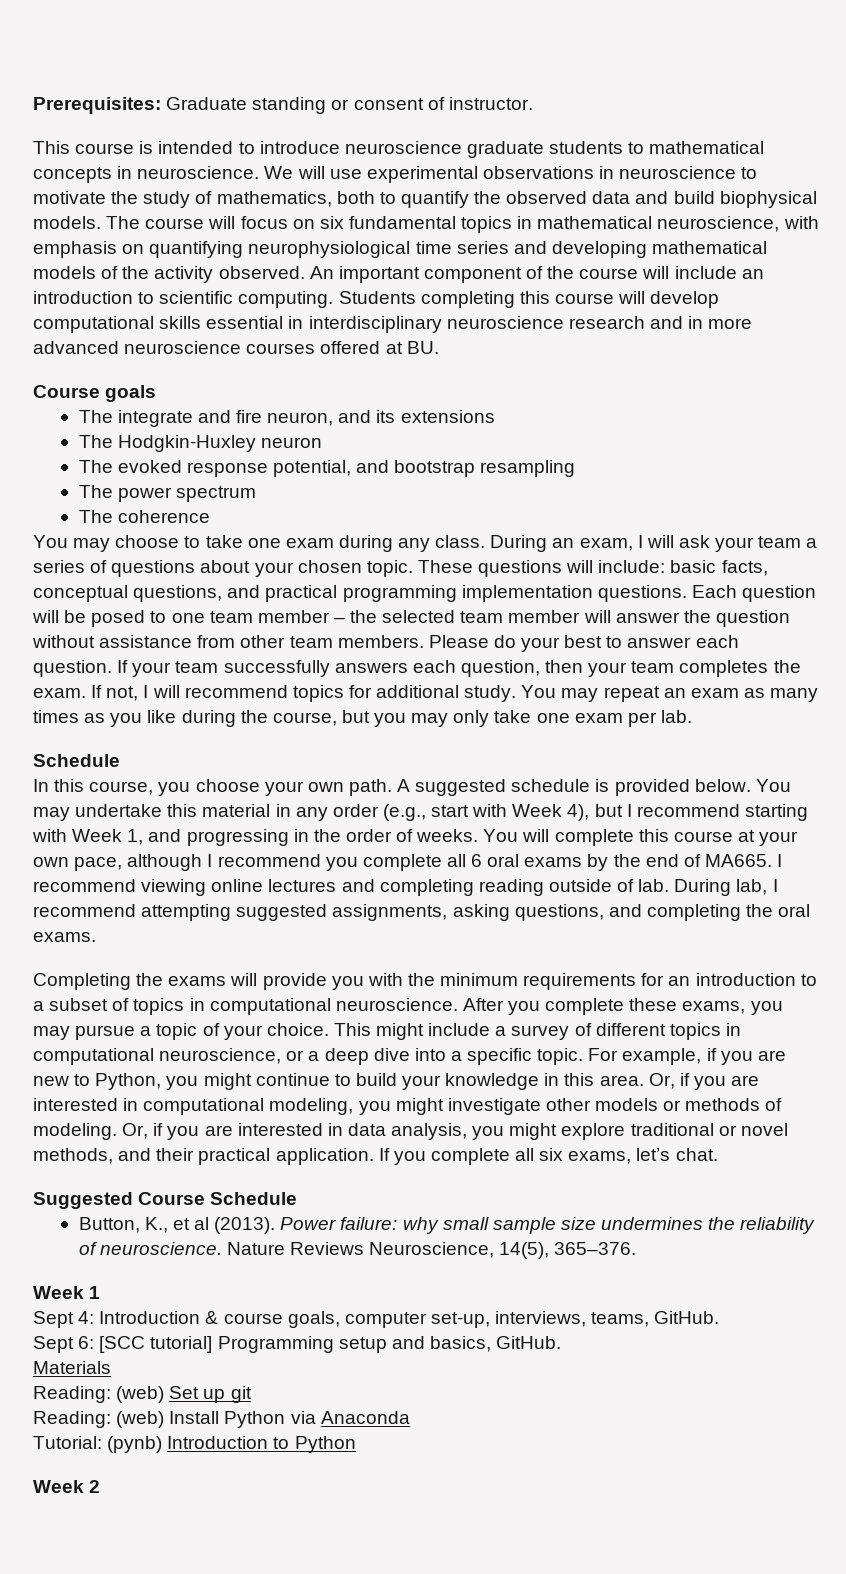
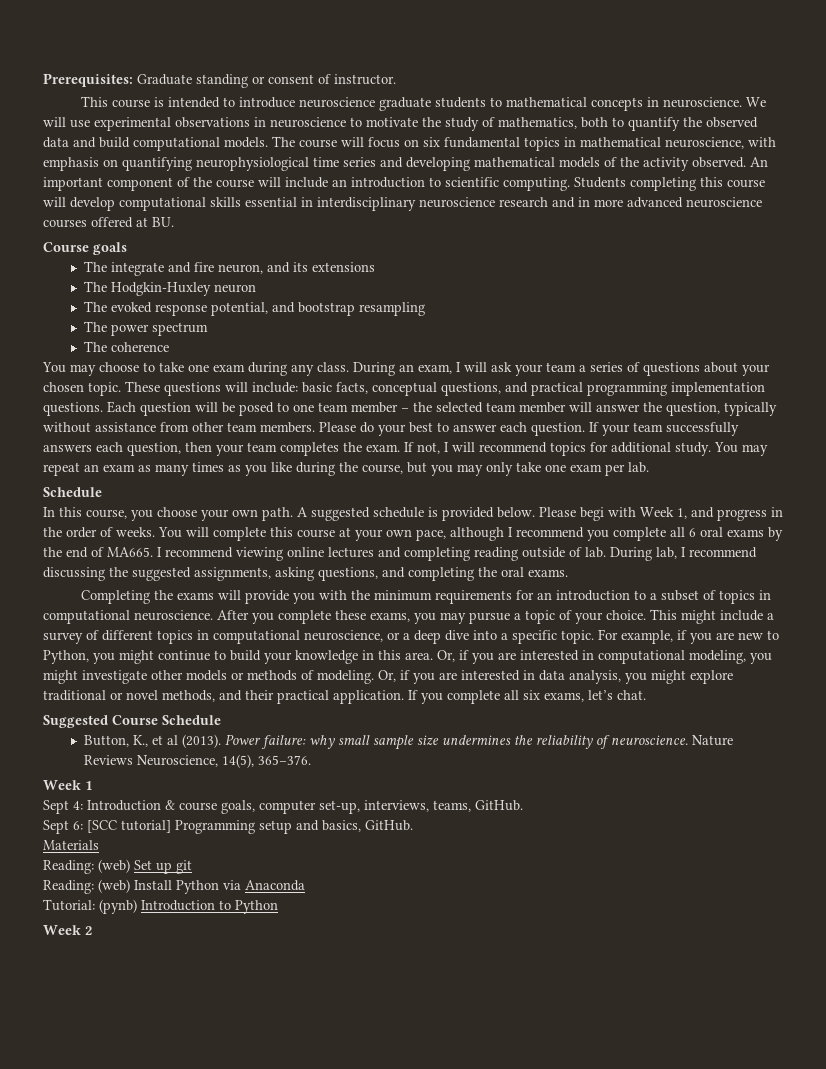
[719,191,817,208] biophysical -> [133,137,220,151] computational
[715,610,790,627] question -> [666,402,777,416] question, typically
[755,779,791,792] [33,804,808,821] You may undertake this material in any order (e.g., start with Week 4), but I recommend starting -> [539,507,604,521] Please begi
[186,829,289,846] progressing -> [717,509,767,521] progress
[141,904,232,921] attempting -> [43,567,128,581] discussing the

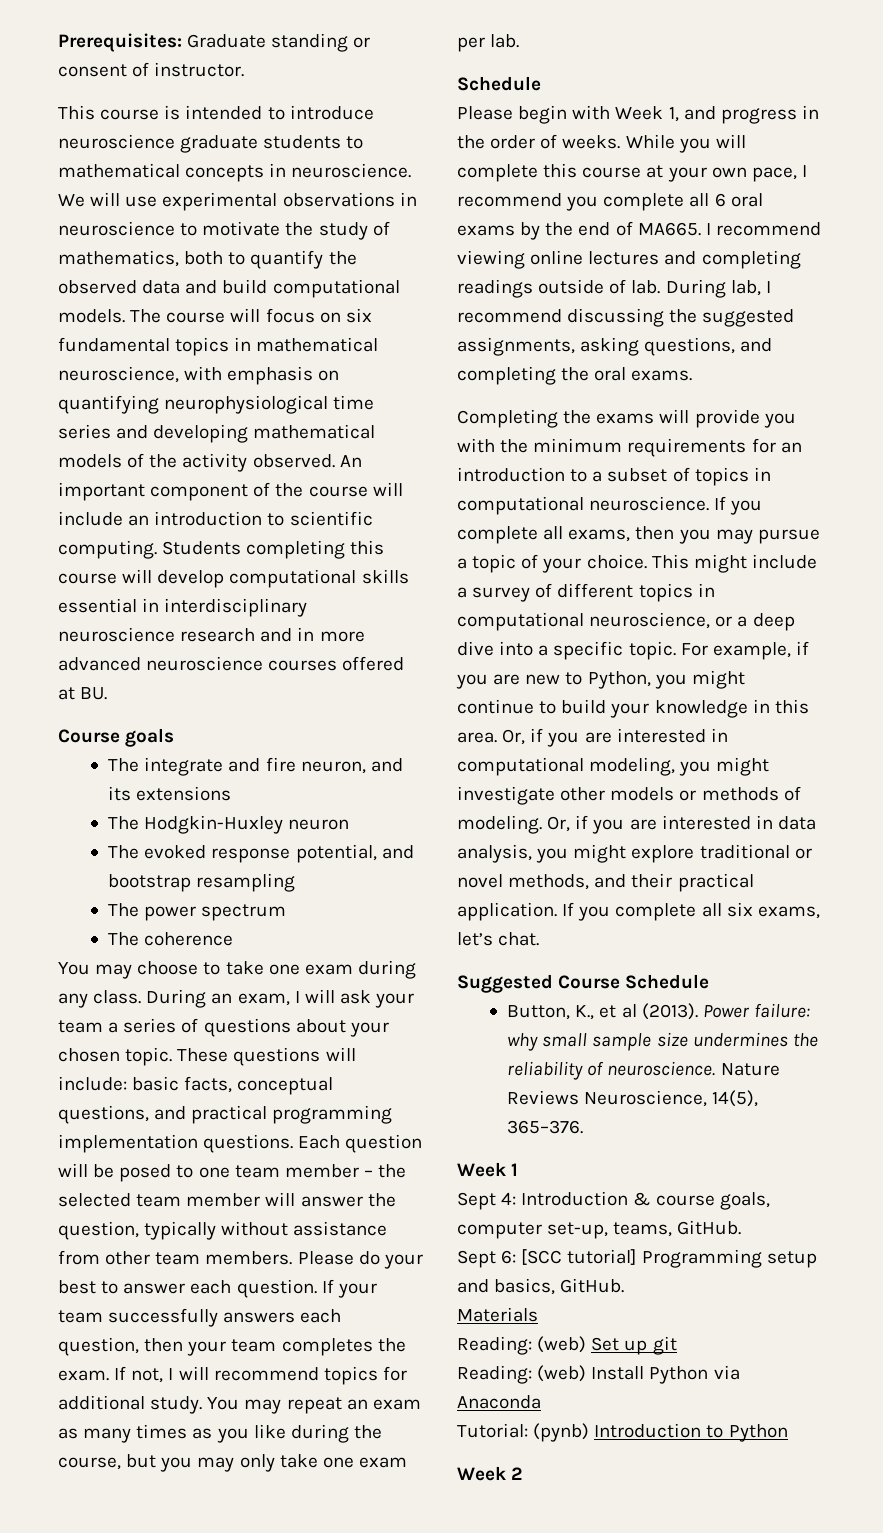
[43,507,604,521] In this course, you choose your own path. A suggested schedule is provided below. Please begi -> [457,105,568,124] Please begin
[158,527,182,538] You -> [625,134,711,153] While you
[450,527,504,541] although -> (797, 174) none
[474,547,518,561] reading -> [457,279,533,298] readings
[217,610,410,624] After you complete these exams, -> [714,496,763,515] [457,526,675,544] If you complete all exams, then
[364,800,429,812] interviews, -> (609, 1230) none

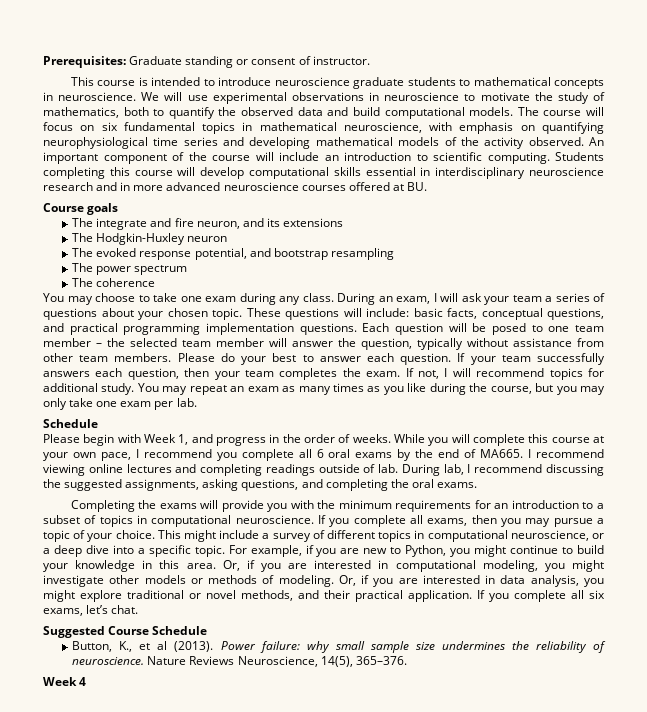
[511,1163,519,1176] [457,1191,770,1210] [457,1220,742,1239] [457,1249,817,1268] [457,1278,625,1295] [457,1307,538,1322] [457,1336,677,1355] [457,1365,740,1384] [457,1395,541,1409] [457,1423,788,1442] [457,1466,524,1481] 1 // Sept 4: Introduction & course goals, computer set-up, teams, GitHub. // Sept 6: [SCC tutorial] Programming setup and basics, GitHub. // Materials // Reading: (web) Set up git // Reading: (web) Install Python via Anaconda // Tutorial: (pynb) Introduction to Python // Week 2 -> [79,677,87,686] 4

